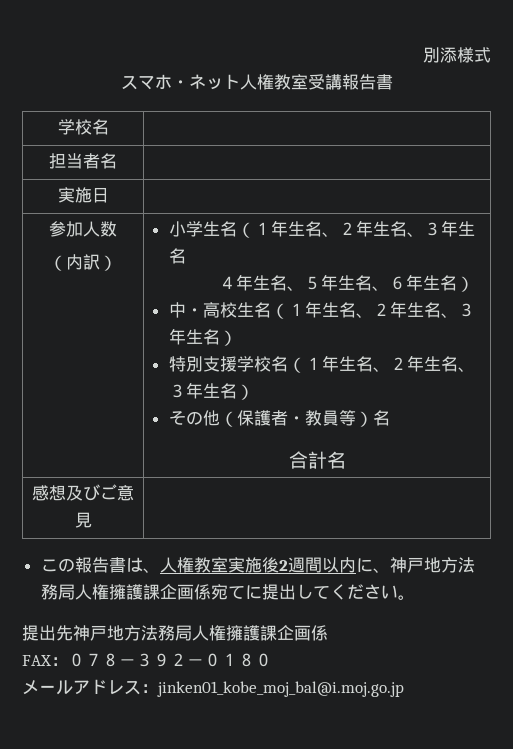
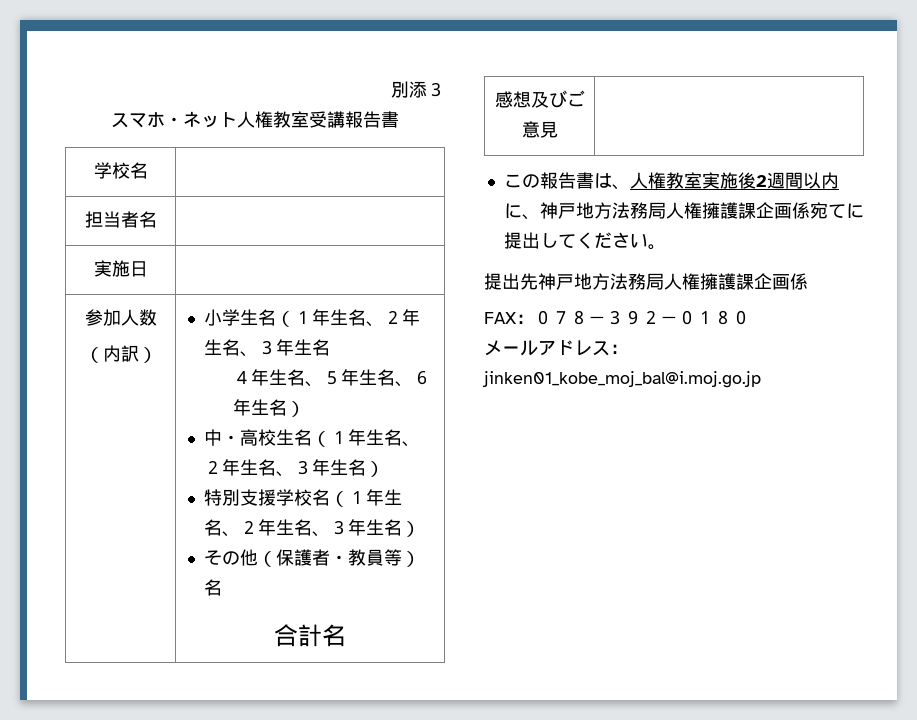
[457,47,491,63] 様式 -> [427,82,445,97] ３

